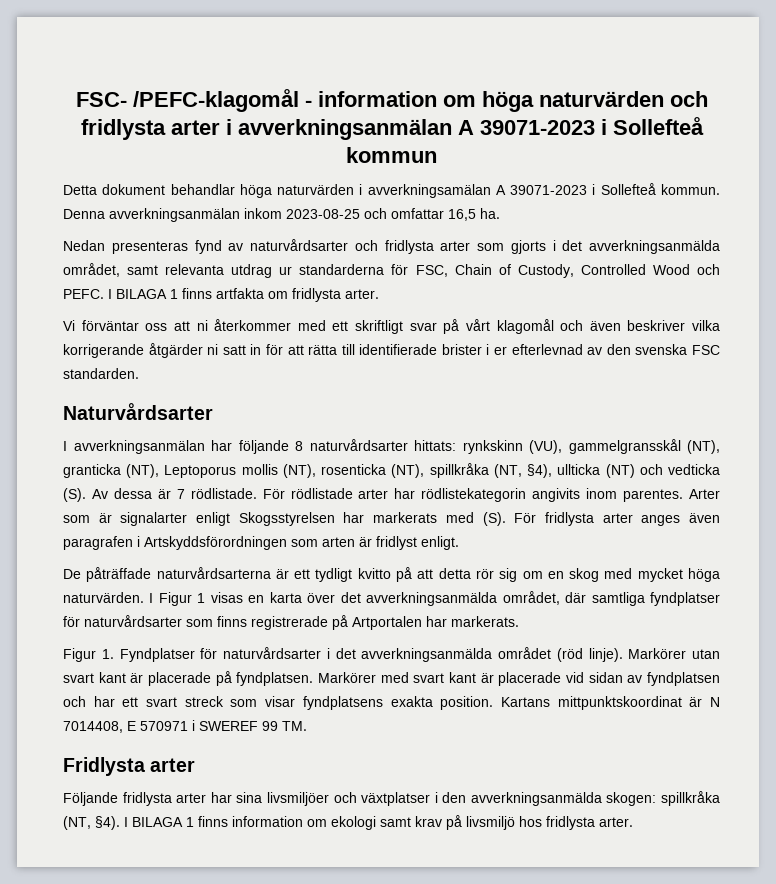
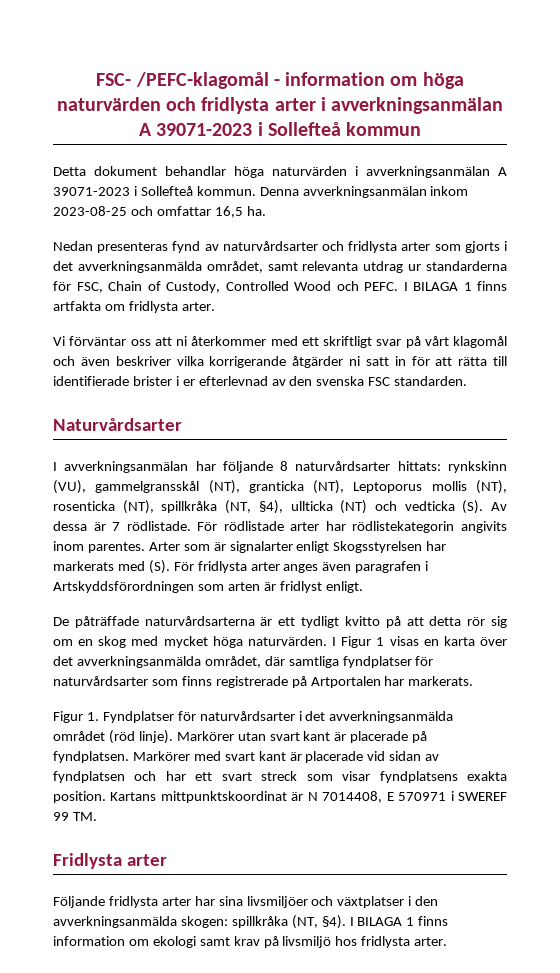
[367,184,491,198] avverkningsamälan -> [366,166,490,178] avverkningsanmälan

